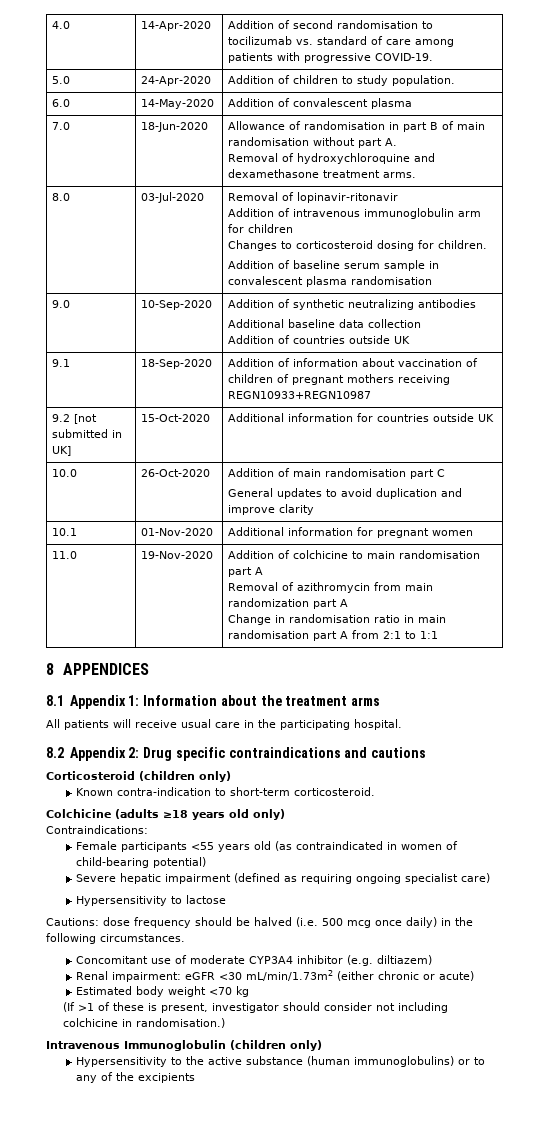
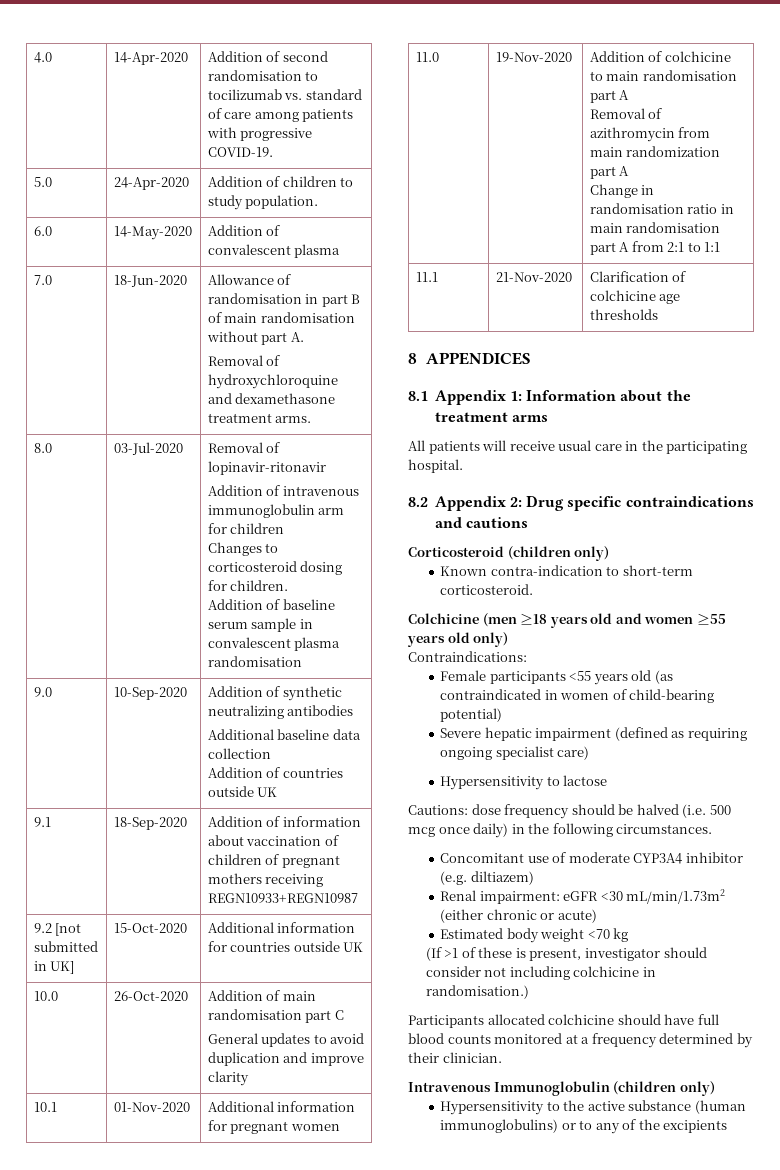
(439, 635) none -> [415,272,438,282] [495,272,572,282] [589,271,687,282] [589,290,681,304] [589,309,658,320] // 11.1 | 21-Nov-2020 | Clarification of colchicine age thresholds
[115,809,159,819] (adults -> [482,613,517,627] (men
(249, 813) none -> [615,613,726,625] [407,632,470,647] and women ≥55 years old
(226, 1023) none -> [408,1014,719,1028] [408,1033,753,1048] [408,1052,502,1063] // Participants allocated colchicine should have full blood counts monitored at a frequency determined by their clinician.

